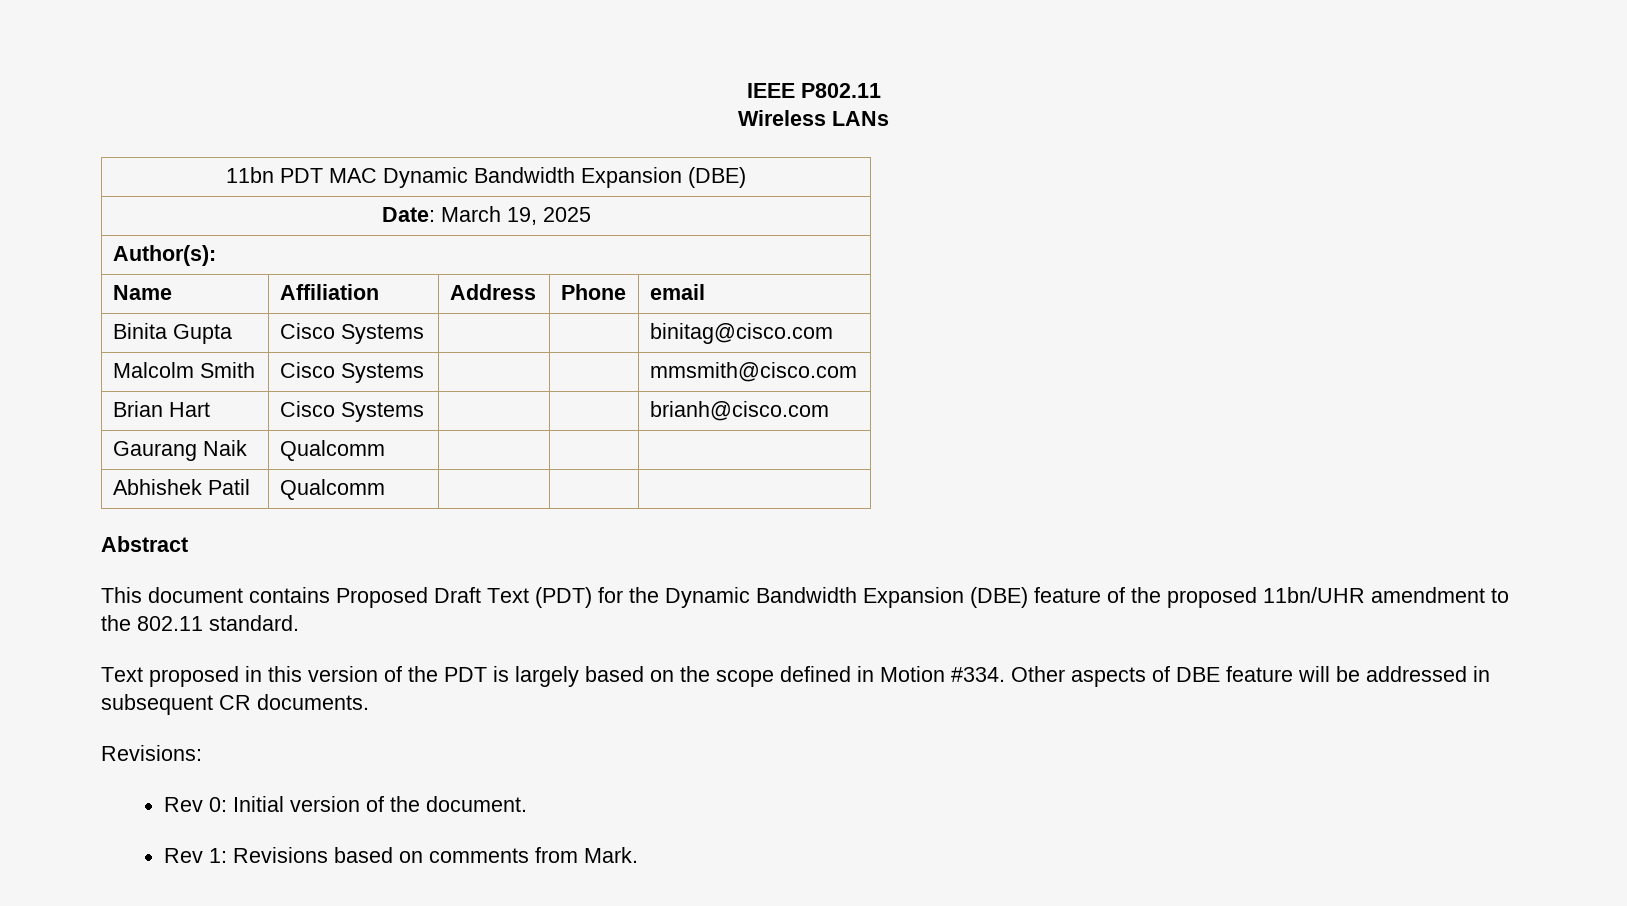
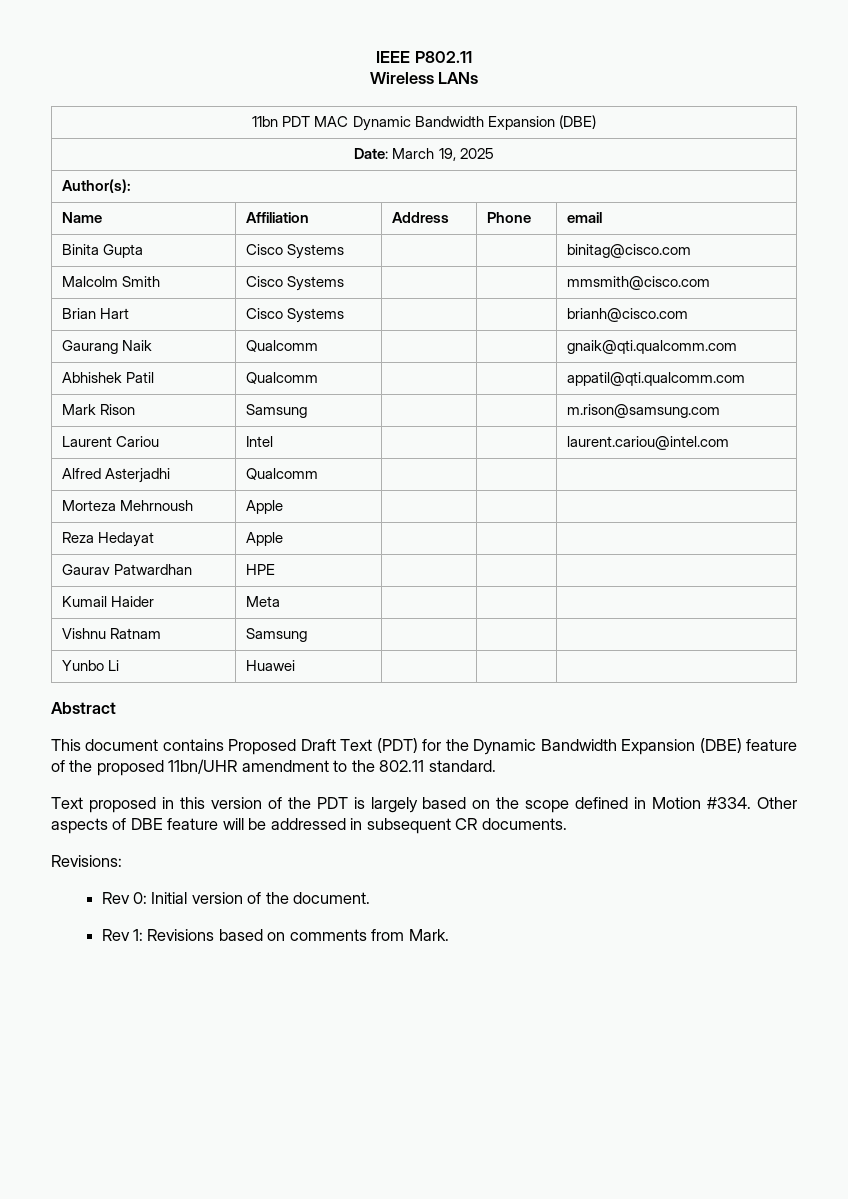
(385, 450) none -> [566,340,737,354] gnaik@qti.qualcomm.com
(385, 489) none -> [566,372,745,386] [61,404,135,415] [245,404,307,418] [566,404,720,418] [61,436,159,447] [245,436,273,447] [566,436,729,450] [61,468,170,483] [245,468,318,480] [61,500,193,511] [245,500,283,514] [61,532,154,547] [245,532,283,546] [61,564,192,575] [245,564,275,575] [61,596,154,607] [245,596,280,607] [61,628,161,639] [245,628,307,642] [61,660,119,671] [245,660,295,671] | appatil@qti.qualcomm.com // Mark Rison | Samsung | | | m.rison@samsung.com // Laurent Cariou | Intel | | | laurent.cariou@intel.com // Alfred Asterjadhi | Qualcomm | | | // Morteza Mehrnoush | Apple | | | // Reza Hedayat | Apple | | | // Gaurav Patwardhan | HPE | | | // Kumail Haider | Meta | | | // Vishnu Ratnam | Samsung | | | // Yunbo Li | Huawei | |

